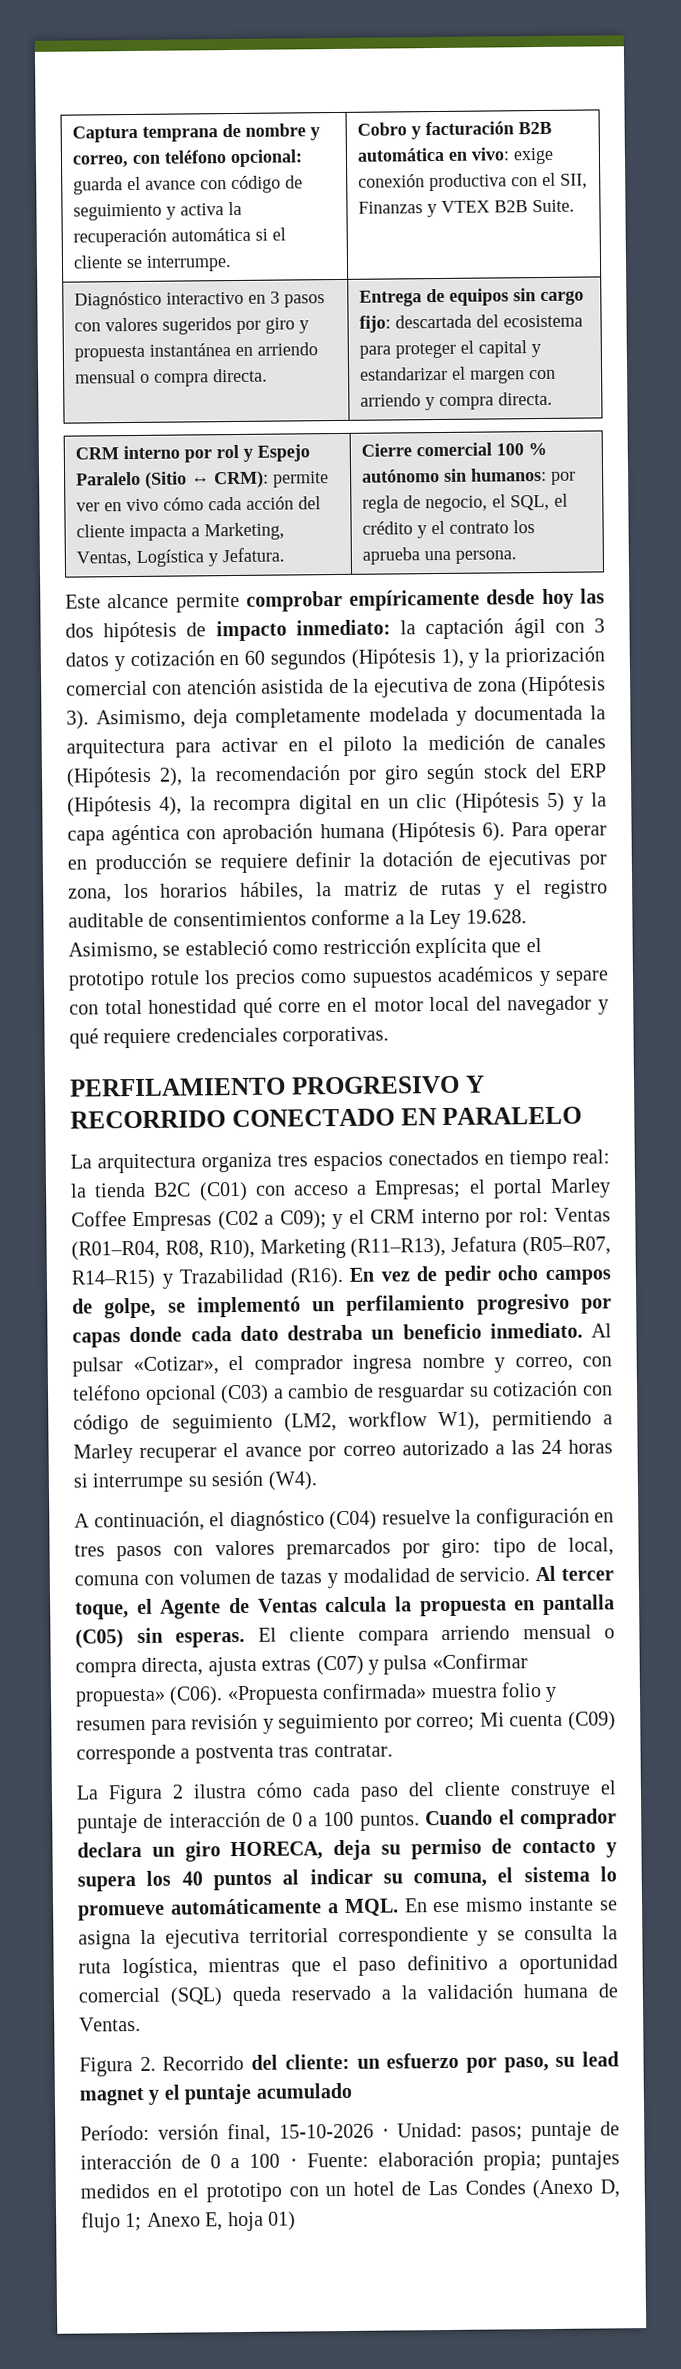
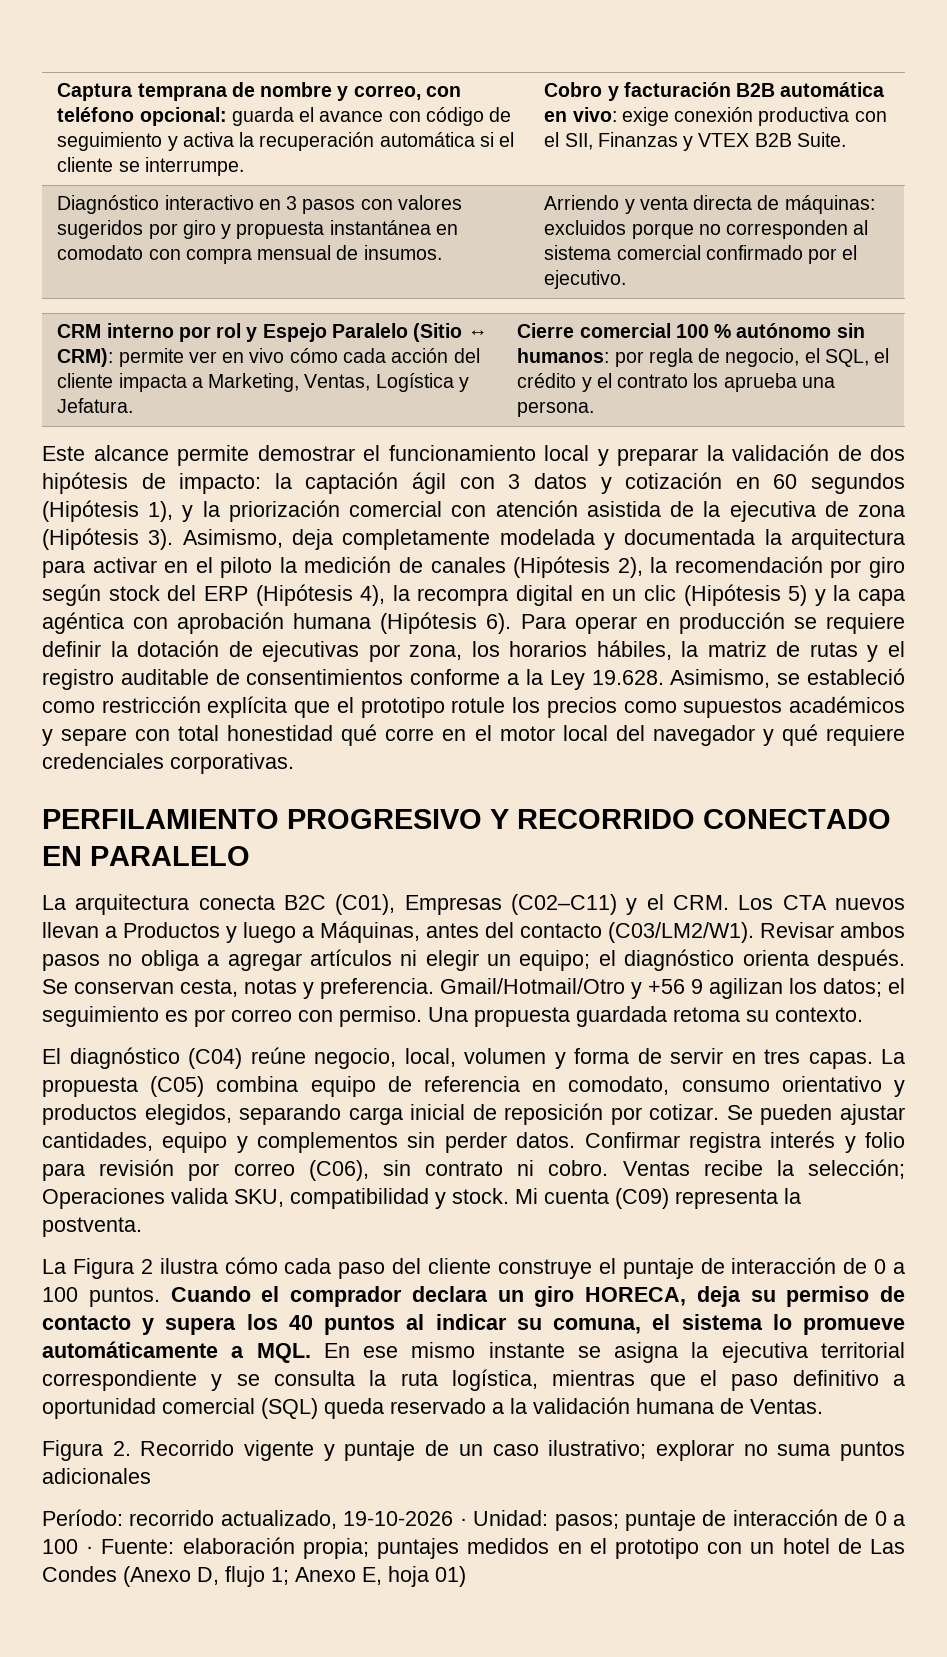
[256,342,318,356] [74,368,268,387] [358,288,584,307] [358,314,583,333] [358,340,541,359] [359,366,556,384] [359,391,553,411] arriendo mensual o compra directa. | Entrega de equipos sin cargo fijo: descartada del ecosistema para proteger el capital y estandarizar el margen con arriendo y compra directa. -> [57,245,442,264] [544,195,875,214] [544,220,869,239] [544,245,858,264] [544,270,627,289] comodato con compra mensual de insumos. | Arriendo y venta directa de máquinas: excluidos porque no corresponden al sistema comercial confirmado por el ejecutivo.
[245,588,605,612] comprobar empíricamente desde hoy las -> [257,444,862,466] demostrar el funcionamiento local y preparar la validación de
[215,619,391,642] impacto inmediato: -> [179,473,262,494] impacto:
[201,1149,610,1173] [70,1178,611,1202] [71,1207,611,1232] [71,1236,611,1261] [71,1265,611,1290] [72,1293,612,1319] [72,1322,612,1348] [72,1353,612,1377] [72,1380,613,1405] [73,1410,613,1435] [73,1439,614,1464] [73,1470,317,1493] [74,1507,614,1532] [74,1537,614,1562] [74,1565,614,1589] [75,1594,615,1620] [75,1624,615,1649] [75,1653,528,1678] [75,1682,558,1707] [76,1711,616,1735] [76,1744,393,1765] organiza tres espacios conectados en tiempo real: la tienda B2C (C01) con acceso a Empresas; el portal Marley Coffee Empresas (C02 a C09); y el CRM interno por rol: Ventas (R01–R04, R08, R10), Marketing (R11–R13), Jefatura (R05–R07, R14–R15) y Trazabilidad (R16). En vez de pedir ocho campos de golpe, se implementó un perfilamiento progresivo por capas donde cada dato destraba un beneficio inmediato. Al pulsar «Cotizar», el comprador ingresa nombre y correo, con teléfono opcional (C03) a cambio de resguardar su cotización con código de seguimiento (LM2, workflow W1), permitiendo a Marley recuperar el avance por correo autorizado a las 24 horas si interrumpe su sesión (W4). // A continuación, el diagnóstico (C04) resuelve la configuración en tres pasos con valores premarcados por giro: tipo de local, comuna con volumen de tazas y modalidad de servicio. Al tercer toque, el Agente de Ventas calcula la propuesta en pantalla (C05) sin esperas. El cliente compara arriendo mensual o compra directa, ajusta extras (C07) y pulsa «Confirmar propuesta» (C06). «Propuesta confirmada» muestra folio y resumen para revisión y seguimiento por correo; Mi cuenta (C09) corresponde a postventa tras contratar. -> [198,894,906,915] [42,921,905,943] [42,949,905,971] [42,978,905,999] [42,1006,863,1027] [42,1047,905,1069] [42,1076,906,1097] [42,1103,905,1125] [42,1131,906,1153] [42,1159,905,1181] [42,1188,801,1209] [42,1217,142,1237] conecta B2C (C01), Empresas (C02–C11) y el CRM. Los CTA nuevos llevan a Productos y luego a Máquinas, antes del contacto (C03/LM2/W1). Revisar ambos pasos no obliga a agregar artículos ni elegir un equipo; el diagnóstico orienta después. Se conservan cesta, notas y preferencia. Gmail/Hotmail/Otro y +56 9 agilizan los datos; el seguimiento es por correo con permiso. Una propuesta guardada retoma su contexto. // El diagnóstico (C04) reúne negocio, local, volumen y forma de servir en tres capas. La propuesta (C05) combina equipo de referencia en comodato, consumo orientativo y productos elegidos, separando carga inicial de reposición por cotizar. Se pueden ajustar cantidades, equipo y complementos sin perder datos. Confirmar registra interés y folio para revisión por correo (C06), sin contrato ni cobro. Ventas recibe la selección; Operaciones valida SKU, compatibilidad y stock. Mi cuenta (C09) representa la postventa.
[251,2051,619,2073] [79,2082,352,2106] [80,2123,374,2144] del cliente: un esfuerzo por paso, su lead magnet y el puntaje acumulado // Período: versión final, 15-10-2026 -> [244,1440,906,1461] [42,1468,151,1484] [42,1509,454,1529] vigente y puntaje de un caso ilustrativo; explorar no suma puntos adicionales // Período: recorrido actualizado, 19-10-2026

